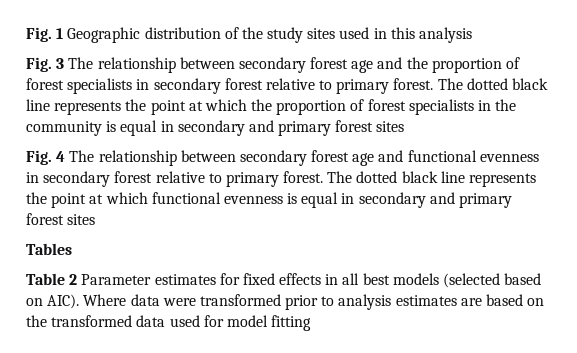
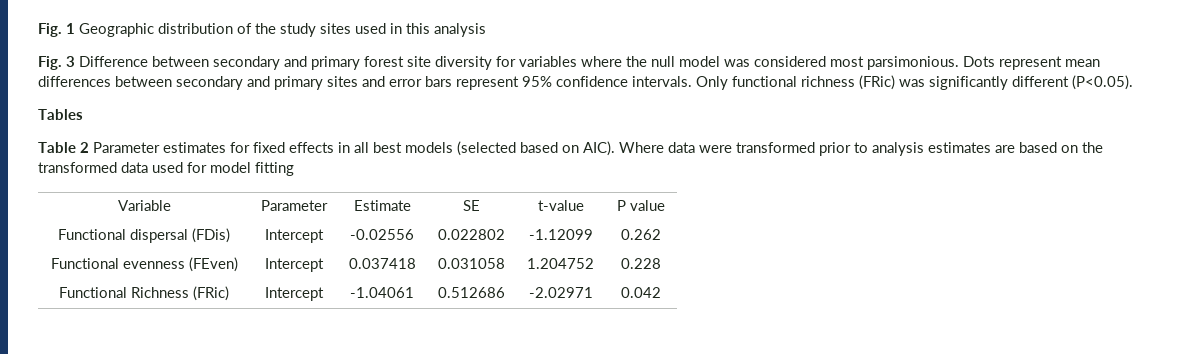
[68,57,521,73] [26,78,549,94] [26,99,517,115] [26,120,405,136] [26,150,539,166] [26,171,537,187] [26,192,513,208] [26,213,96,225] The relationship between secondary forest age and the proportion of forest specialists in secondary forest relative to primary forest. The dotted black line represents the point at which the proportion of forest specialists in the community is equal in secondary and primary forest sites // Fig. 4 The relationship between secondary forest age and functional evenness in secondary forest relative to primary forest. The dotted black line represents the point at which functional evenness is equal in secondary and primary forest sites -> [79,56,1100,70] [38,75,1133,90] Difference between secondary and primary forest site diversity for variables where the null model was considered most parsimonious. Dots represent mean differences between secondary and primary sites and error bars represent 95% confidence intervals. Only functional richness (FRic) was significantly different (P<0.05).
(312, 323) none -> [117,200,171,211] [260,200,328,211] [353,200,411,211] [462,200,480,211] [537,200,584,211] [617,200,665,211] [58,228,230,243] [264,229,324,243] [350,229,414,240] [437,229,505,240] [528,229,593,240] [621,229,661,240] [50,257,238,272] [264,258,324,272] [348,258,416,269] [437,258,505,269] [527,258,594,269] [621,258,661,269] [59,286,229,301] [264,287,324,301] [350,287,414,298] [437,287,505,298] [528,287,593,298] [621,287,661,298] // Variable | Parameter | Estimate | SE | t-value | P value // Functional dispersal (FDis) | Intercept | -0.02556 | 0.022802 | -1.12099 | 0.262 // Functional evenness (FEven) | Intercept | 0.037418 | 0.031058 | 1.204752 | 0.228 // Functional Richness (FRic) | Intercept | -1.04061 | 0.512686 | -2.02971 | 0.042

